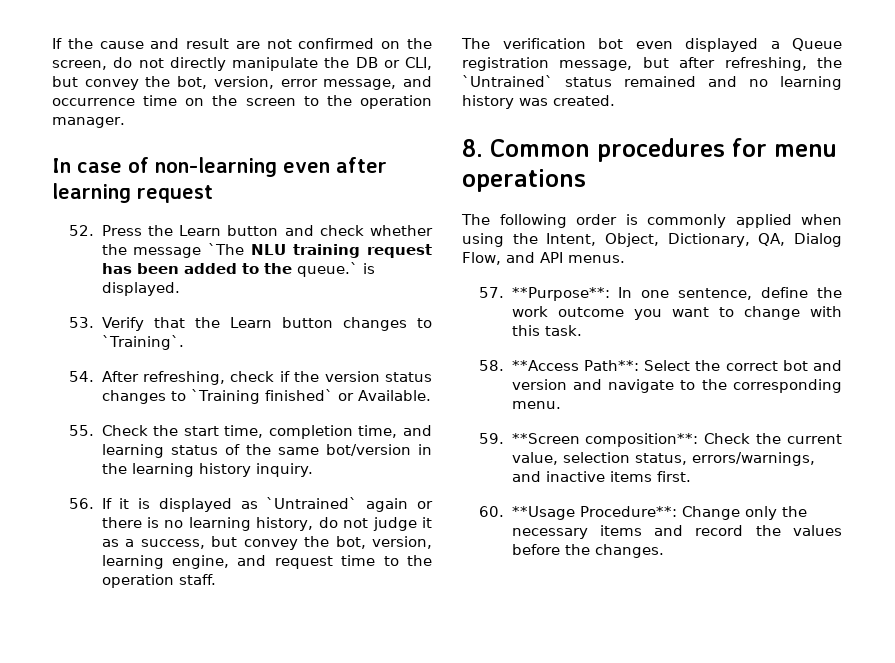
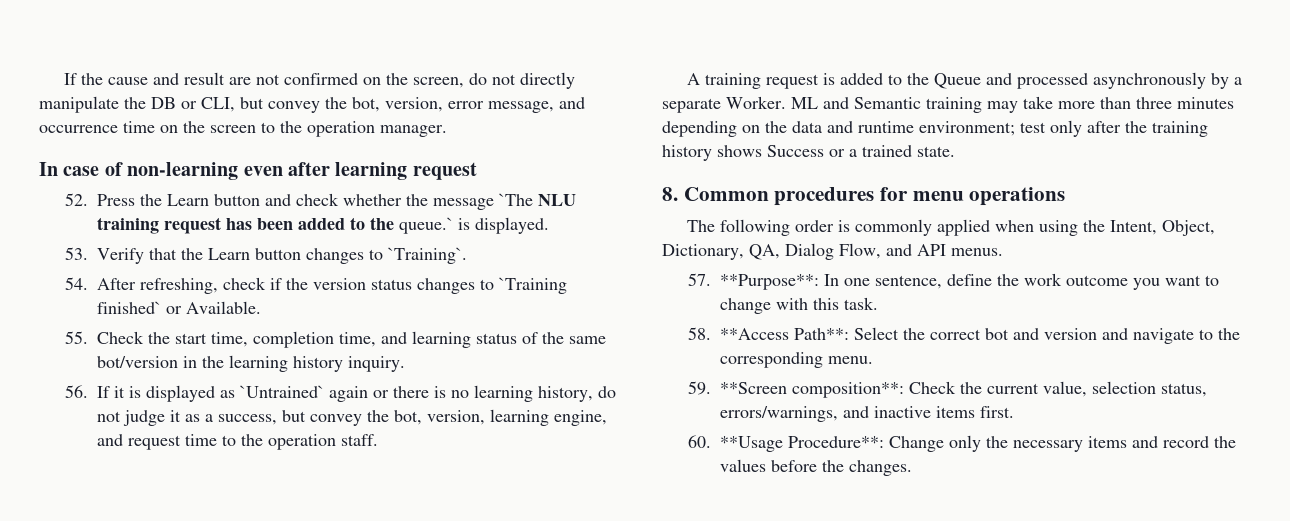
[461,38,842,52] [462,57,842,71] [462,75,842,90] [462,95,615,109] The verification bot even displayed a Queue registration message, but after refreshing, the `Untrained` status remained and no learning history was created. -> [686,72,1242,89] [662,96,1234,113] [662,120,1208,137] [662,145,955,161] A training request is added to the Queue and processed asynchronously by a separate Worker. ML and Semantic training may take more than three minutes depending on the data and runtime environment; test only after the training history shows Success or a trained state.

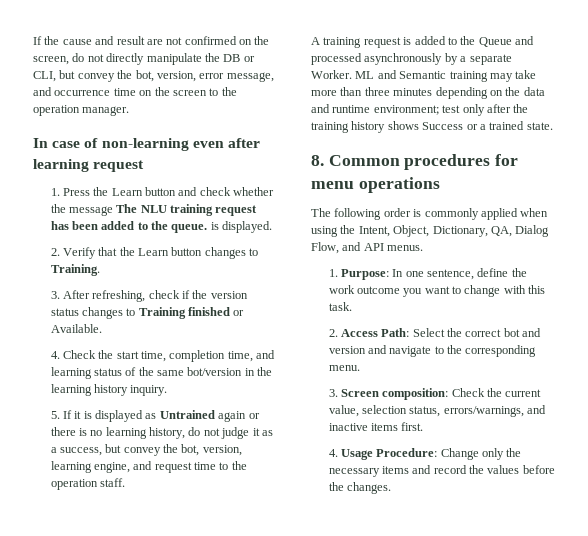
[64,193,88,206] 52. -> [50,188,60,196] 1.
[498,193,533,206] `The -> [116,204,138,213] The
[398,217,453,234] queue.` -> [171,224,208,233] queue.
[64,247,88,260] 53. -> [50,248,60,256] 2.
[387,247,467,264] [64,277,88,290] `Training`. // 54. -> [50,264,100,276] [50,291,60,299] Training. // 3.
[498,277,567,294] [96,301,161,314] `Training finished` -> [138,307,231,319] Training finished
[64,331,88,344] 55. -> [50,351,60,359] 4.
[64,385,88,398] 56. -> [50,411,60,419] 5.
[239,385,324,398] `Untrained` -> [159,410,215,419] Untrained
[687,273,819,290] 57. **Purpose**: -> [328,269,389,280] 1. Purpose:
[687,327,849,340] 58. **Access Path**: -> [328,328,410,337] 2. Access Path:
[687,381,904,398] 59. **Screen composition**: -> [328,388,449,400] 3. Screen composition:
[687,435,884,452] 60. **Usage Procedure**: -> [328,448,438,460] 4. Usage Procedure:

